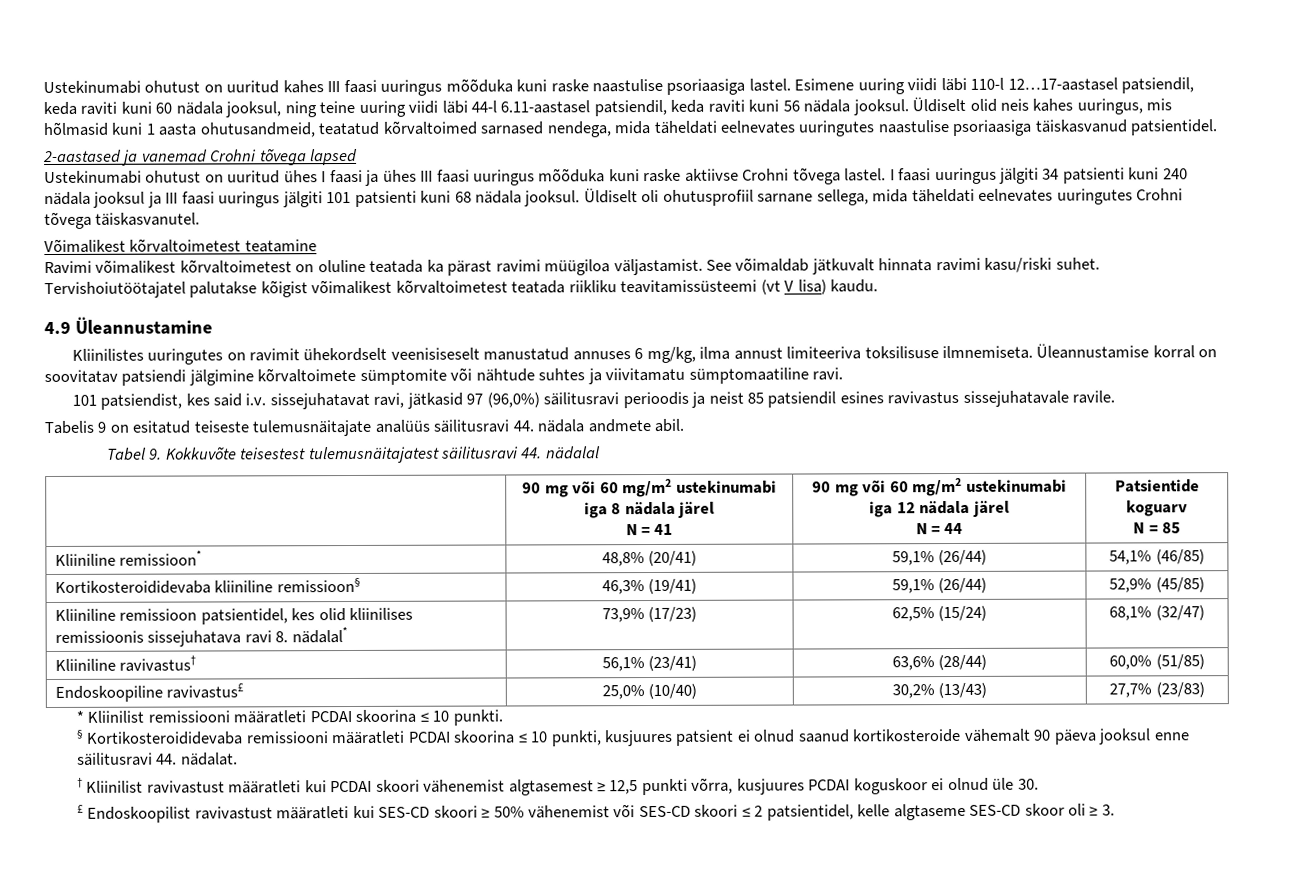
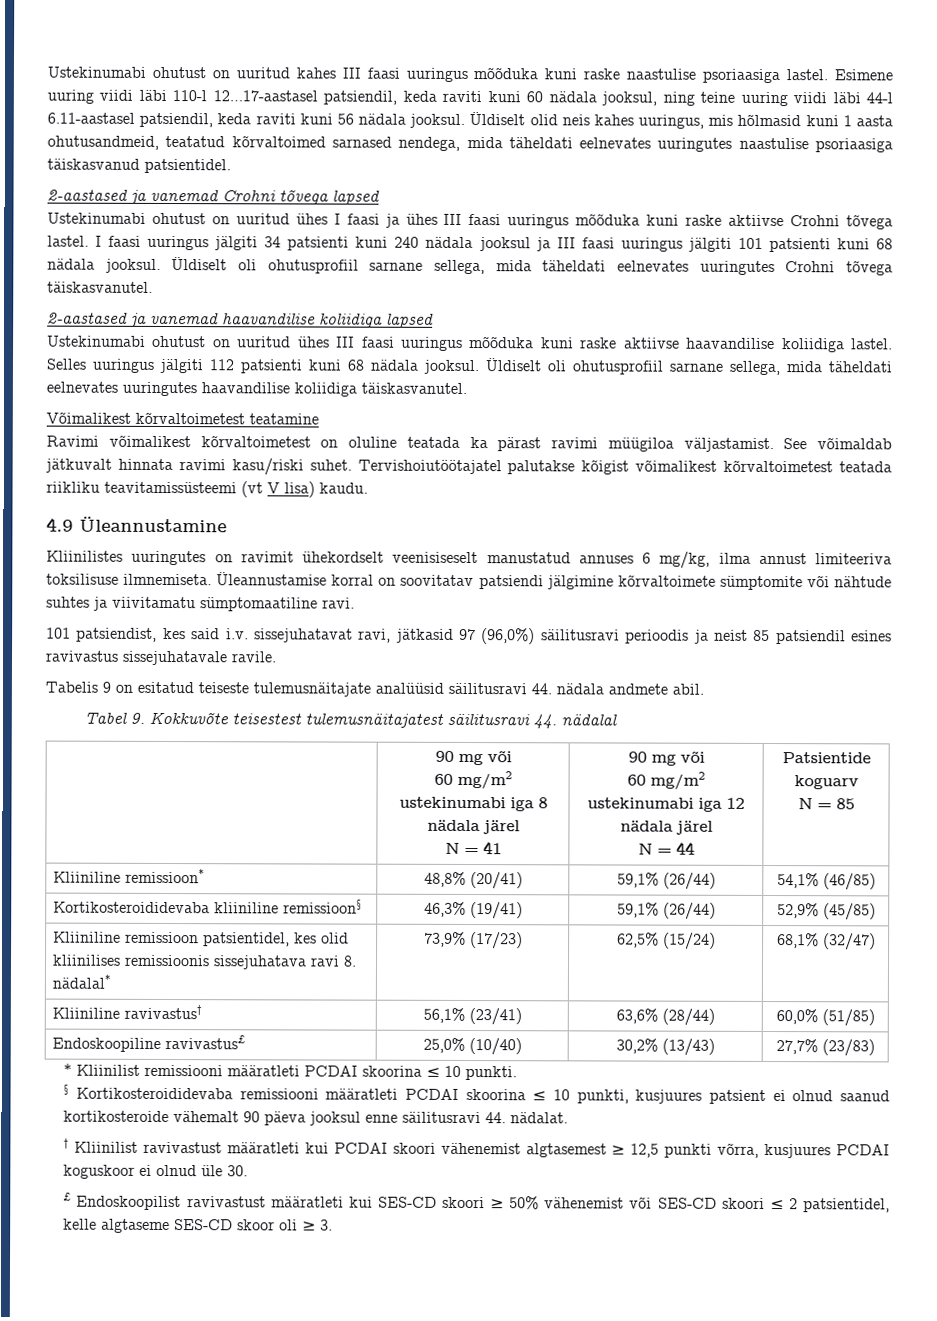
(201, 219) none -> [47,312,434,328] [47,335,894,353] [46,358,892,376] [46,381,467,397] // 2-aastased ja vanemad haavandilise koliidiga lapsed // Ustekinumabi ohutust on uuritud ühes III faasi uuringus mõõduka kuni raske aktiivse haavandilise koliidiga lastel. Selles uuringus jälgiti 112 patsienti kuni 68 nädala jooksul. Üldiselt oli ohutusprofiil sarnane sellega, mida täheldati eelnevates uuringutes haavandilise koliidiga täiskasvanutel.
[374,419,430,433] analüüs -> [375,682,444,694] analüüsid
(597, 487) none -> (512, 756) //
(887, 486) none -> (705, 756) //

